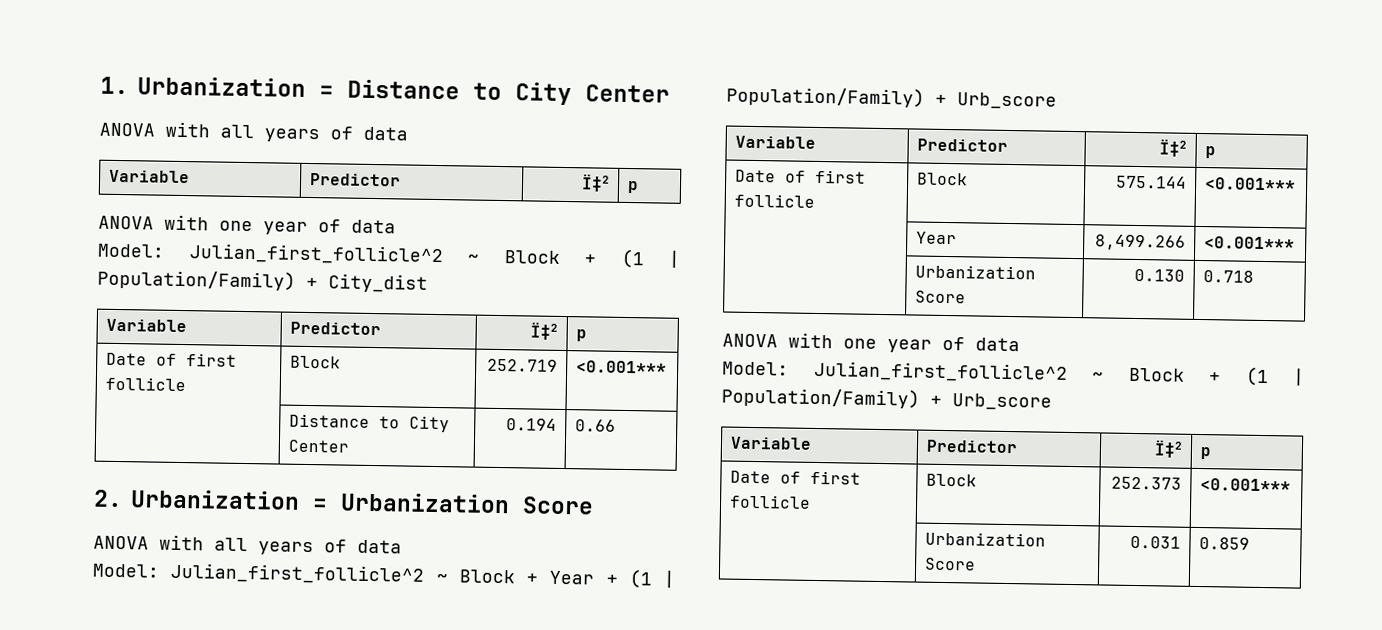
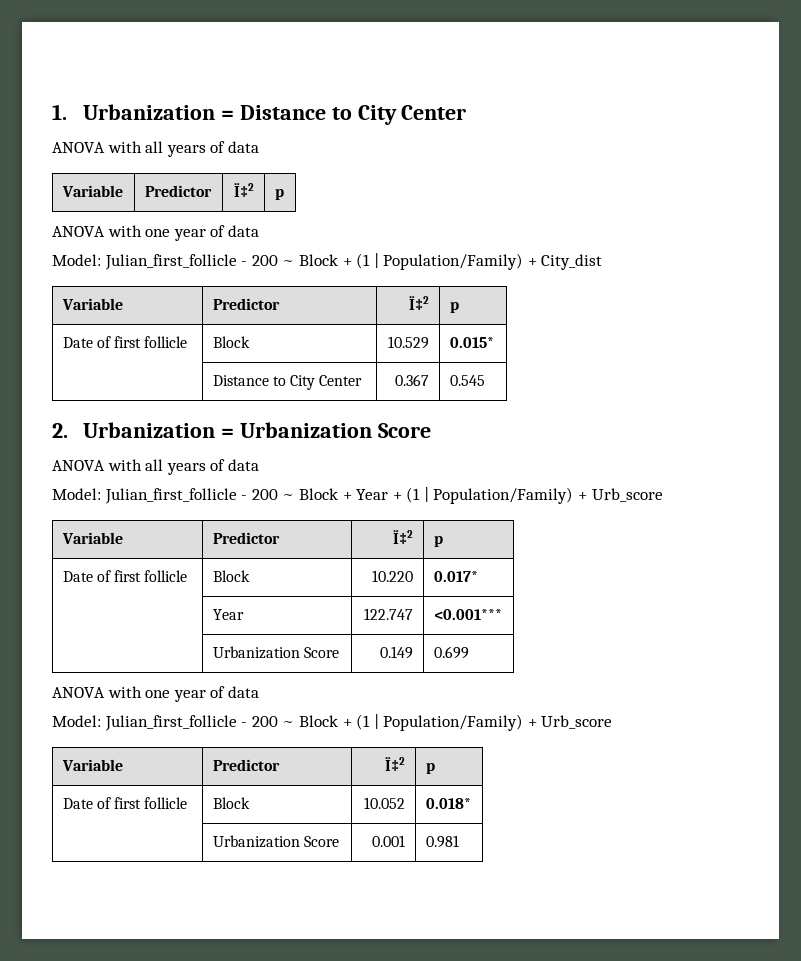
[188,243,444,266] Julian_first_follicle^2 -> [104,254,278,270] Julian_first_follicle - 200
[487,358,559,372] [575,360,667,374] 252.719 | <0.001*** -> [388,336,430,349] [449,337,494,348] 10.529 | 0.015*
[506,418,558,431] [574,419,616,432] 0.194 | 0.66 -> [395,374,430,386] [449,375,485,386] 0.367 | 0.545
[170,562,426,585] Julian_first_follicle^2 -> [104,488,278,504] Julian_first_follicle - 200
[1116,175,1188,189] [1204,177,1296,191] 575.144 | <0.001*** -> [372,570,414,582] [433,571,478,582] 10.220 | 0.017*
[1095,234,1187,251] [1203,236,1295,250] [914,264,1036,280] [914,290,966,304] [1134,268,1186,282] [1202,270,1254,283] [722,332,1020,353] [722,360,1068,383] 8,499.266 | <0.001*** // | Urbanization Score | 0.130 | 0.718 // ANOVA with one year of data // Model: Julian_first_follicle^2 -> [364,608,414,620] [433,609,502,620] [212,646,339,659] [380,646,414,659] [433,646,469,659] [52,686,259,702] [52,715,278,731] 122.747 | <0.001*** // | Urbanization Score | 0.149 | 0.699 // ANOVA with one year of data // Model: Julian_first_follicle - 200
[1111,476,1183,490] [1199,478,1291,492] [924,531,1046,547] [924,557,976,571] [1130,535,1182,549] [1198,537,1250,550] 252.373 | <0.001*** // | Urbanization Score | 0.031 | 0.859 -> [364,797,406,809] [425,798,471,809] [212,835,339,848] [372,835,406,847] [425,835,459,848] 10.052 | 0.018* // | Urbanization Score | 0.001 | 0.981

